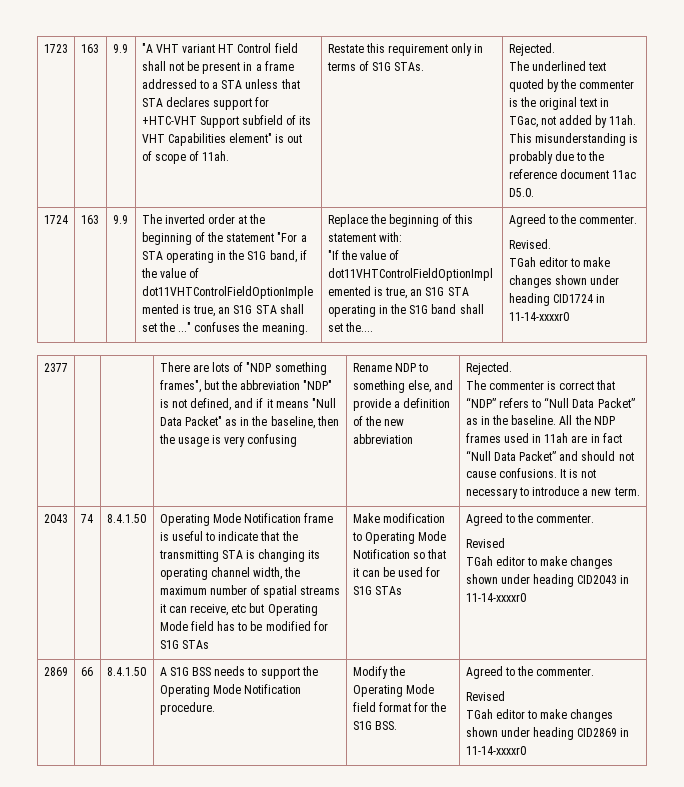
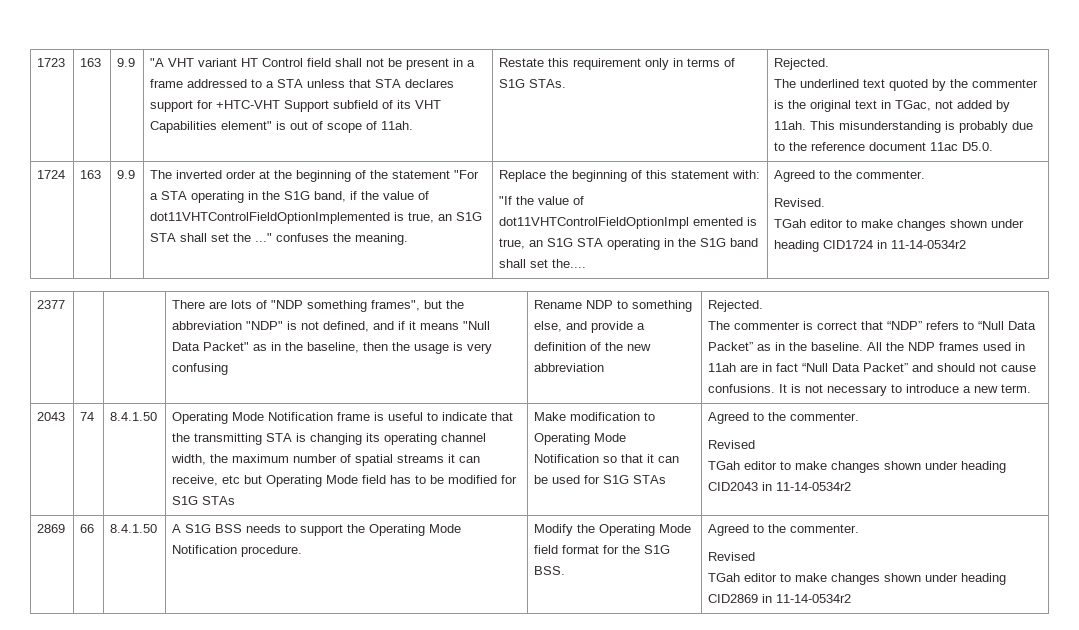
[508,312,569,321] 11-14-xxxxr0 -> [891,240,967,249] 11-14-0534r2
[465,593,526,602] 11-14-xxxxr0 -> [776,482,852,491] 11-14-0534r2
[465,746,526,755] 11-14-xxxxr0 -> [776,594,852,603] 11-14-0534r2

